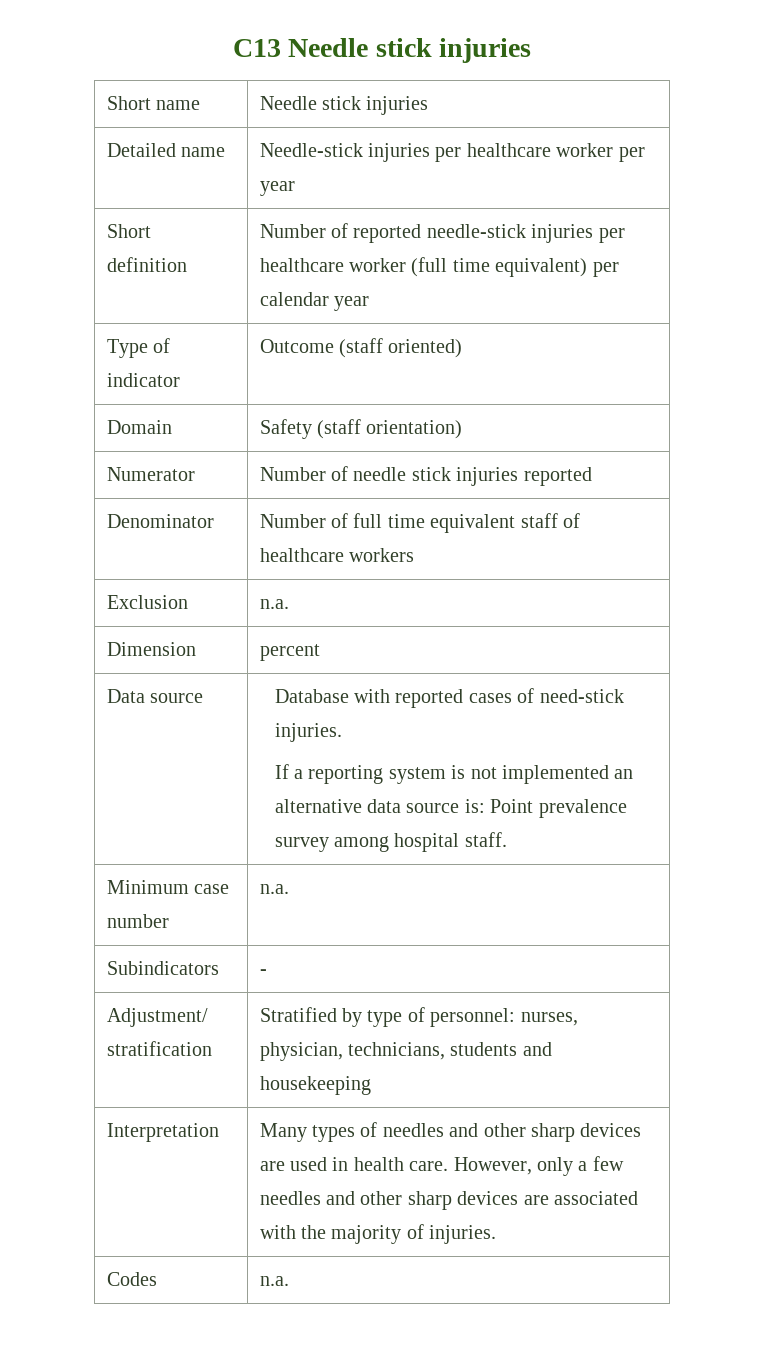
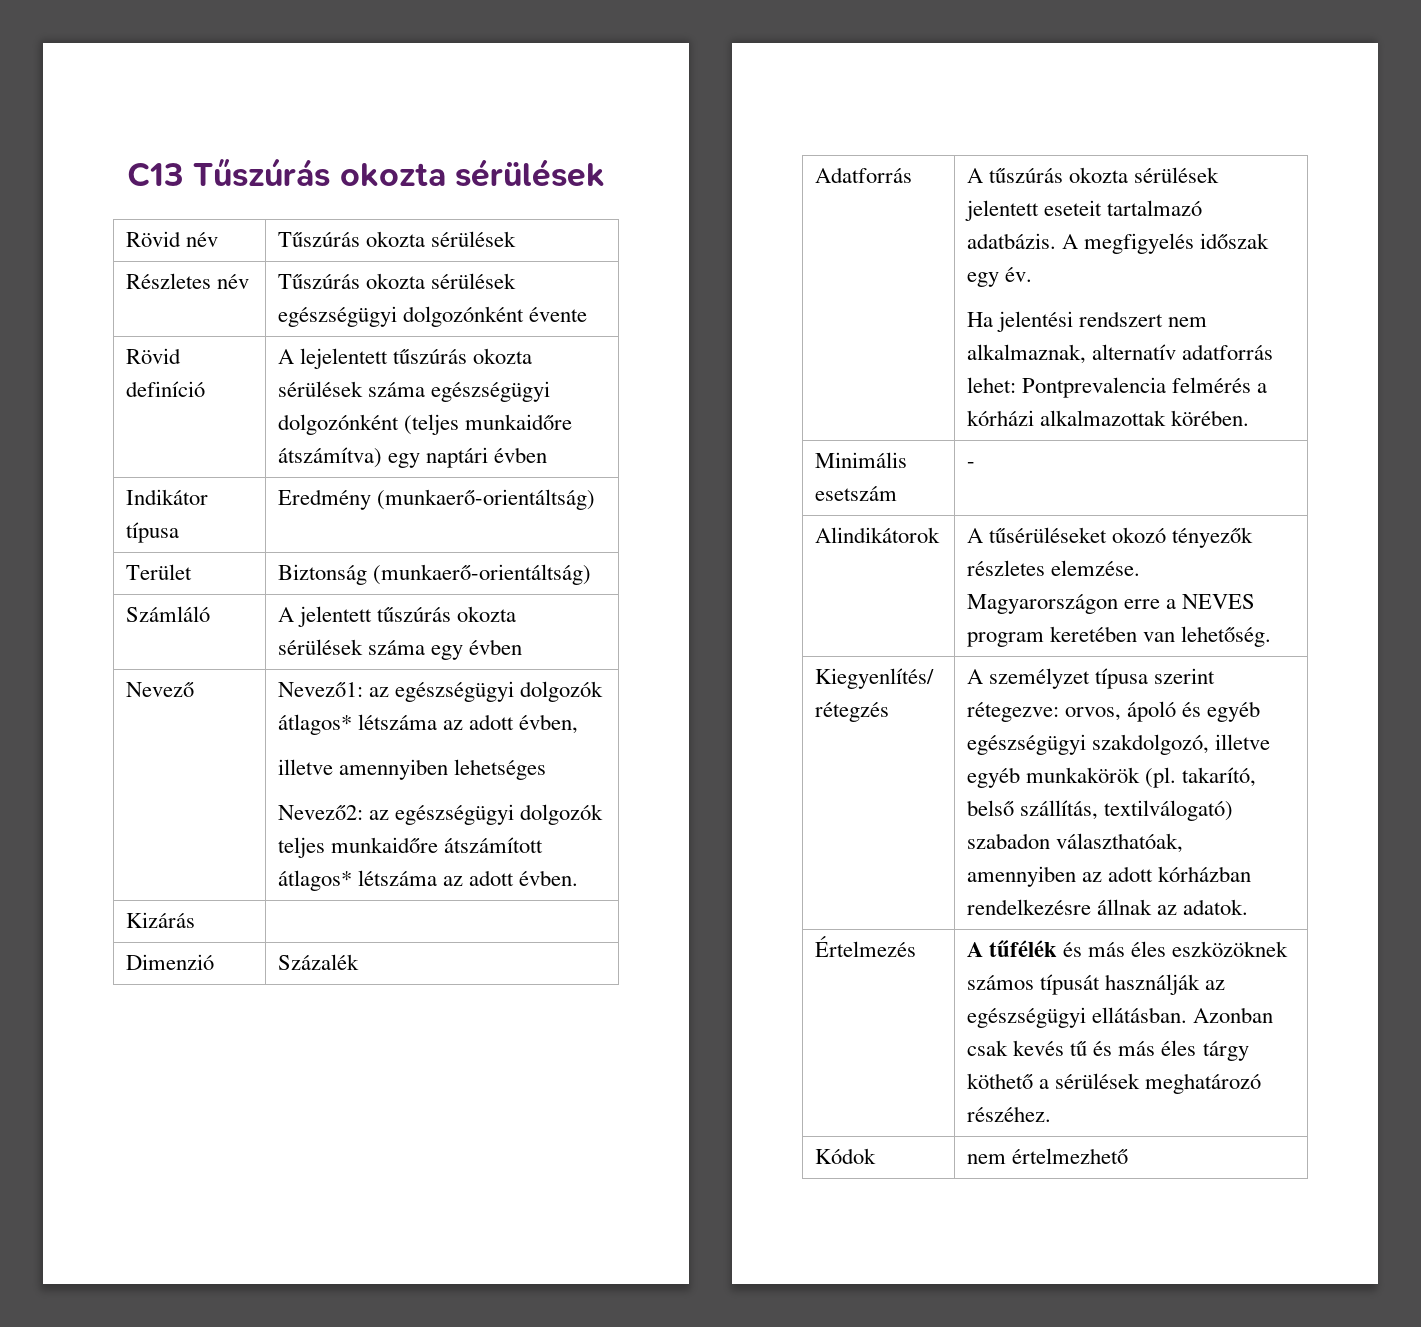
[288,38,532,63] [106,96,200,110] [259,96,429,115] [106,143,225,157] [259,143,645,162] [259,181,295,196] [106,224,151,238] [106,257,187,272] [259,223,625,243] [259,257,619,277] [259,292,369,311] [106,338,170,358] [106,373,180,387] [259,338,463,358] [106,420,172,434] [259,419,463,439] [106,467,195,481] [259,466,592,486] [106,514,214,528] [259,513,580,533] [259,548,414,562] [106,595,188,609] [259,599,289,609] [106,642,196,656] [259,644,320,661] [106,689,203,703] [274,688,624,708] [274,723,342,742] [274,764,634,784] [274,799,627,818] [274,832,507,852] [106,880,229,894] [106,914,169,928] [259,884,289,894] [106,961,219,975] [259,969,267,975] [106,1008,208,1027] [106,1041,212,1056] [259,1007,578,1027] [259,1042,552,1061] [259,1076,371,1095] [106,1123,219,1142] [259,1122,642,1142] [259,1156,624,1176] [259,1191,638,1210] [259,1224,497,1244] [106,1272,157,1286] [259,1276,289,1286] Needle stick injuries // Short name | Needle stick injuries // Detailed name | Needle-stick injuries per healthcare worker per year // Short definition | Number of reported needle-stick injuries per healthcare worker (full time equivalent) per calendar year // Type of indicator | Outcome (staff oriented) // Domain | Safety (staff orientation) // Numerator | Number of needle stick injuries reported // Denominator | Number of full time equivalent staff of healthcare workers // Exclusion | n.a. // Dimension | percent // Data source | Database with reported cases of need-stick injuries. // If a reporting system is not implemented an alternative data source is: Point prevalence survey among hospital staff. // Minimum case number | n.a. // Subindicators | - // Adjustment/ stratification | Stratified by type of personnel: nurses, physician, technicians, students and housekeeping // Interpretation | Many types of needles and other sharp devices are used in health care. However, only a few needles and other sharp devices are associated with the majority of injuries. // Codes | n.a. -> [193,157,605,187] [126,231,219,247] [278,231,517,247] [126,273,250,289] [278,273,517,289] [278,306,588,327] [126,348,182,364] [126,381,206,397] [278,348,533,369] [278,381,551,402] [278,414,573,435] [278,447,548,468] [126,489,209,505] [126,522,180,543] [278,489,596,510] [126,564,193,580] [278,564,592,585] [126,606,211,622] [278,606,517,627] [278,639,523,660] [126,682,195,697] [278,681,604,702] [278,714,579,735] [278,759,547,780] [278,804,604,825] [278,837,544,858] [278,870,579,891] [126,912,196,928] [126,954,215,970] [278,954,360,970] [815,167,913,183] [967,167,1220,183] [965,200,1203,221] [967,233,1270,254] [967,267,1033,287] [967,311,1208,332] [967,344,1274,364] [967,377,1268,398] [967,410,1250,426] [815,452,908,468] [815,486,898,501] [967,462,976,468] [815,527,941,543] [967,527,1254,548] [967,560,1141,576] [967,594,1256,614] [967,626,1272,647] [815,668,935,689] [815,702,890,722] [967,668,1216,689] [967,701,1261,722] [967,734,1271,755] [967,767,1257,788] [967,800,1234,821] [967,833,1184,853] [967,866,1252,887] [967,899,1249,915] [815,936,917,957] [967,940,1289,957] [967,974,1226,995] [967,1007,1274,1028] [967,1040,1249,1061] [967,1073,1262,1094] [967,1106,1052,1122] [815,1148,877,1164] [967,1148,1129,1164] Tűszúrás okozta sérülések // Rövid név | Tűszúrás okozta sérülések // Részletes név | Tűszúrás okozta sérülések egészségügyi dolgozónként évente // Rövid definíció | A lejelentett tűszúrás okozta sérülések száma egészségügyi dolgozónként (teljes munkaidőre átszámítva) egy naptári évben // Indikátor típusa | Eredmény (munkaerő-orientáltság) // Terület | Biztonság (munkaerő-orientáltság) // Számláló | A jelentett tűszúrás okozta sérülések száma egy évben // Nevező | Nevező1: az egészségügyi dolgozók átlagos* létszáma az adott évben, // illetve amennyiben lehetséges // Nevező2: az egészségügyi dolgozók teljes munkaidőre átszámított átlagos* létszáma az adott évben. // Kizárás | // Dimenzió | Százalék // Adatforrás | A tűszúrás okozta sérülések jelentett eseteit tartalmazó adatbázis. A megfigyelés időszak egy év. // Ha jelentési rendszert nem alkalmaznak, alternatív adatforrás lehet: Pontprevalencia felmérés a kórházi alkalmazottak körében. // Minimális esetszám | - // Alindikátorok | A tűsérüléseket okozó tényezők részletes elemzése. Magyarországon erre a NEVES program keretében van lehetőség. // Kiegyenlítés/ rétegzés | A személyzet típusa szerint rétegezve: orvos, ápoló és egyéb egészségügyi szakdolgozó, illetve egyéb munkakörök (pl. takarító, belső szállítás, textilválogató) szabadon választhatóak, amennyiben az adott kórházban rendelkezésre állnak az adatok. // Értelmezés | A tűfélék és más éles eszközöknek számos típusát használják az egészségügyi ellátásban. Azonban csak kevés tű és más éles tárgy köthető a sérülések meghatározó részéhez. // Kódok | nem értelmezhető

